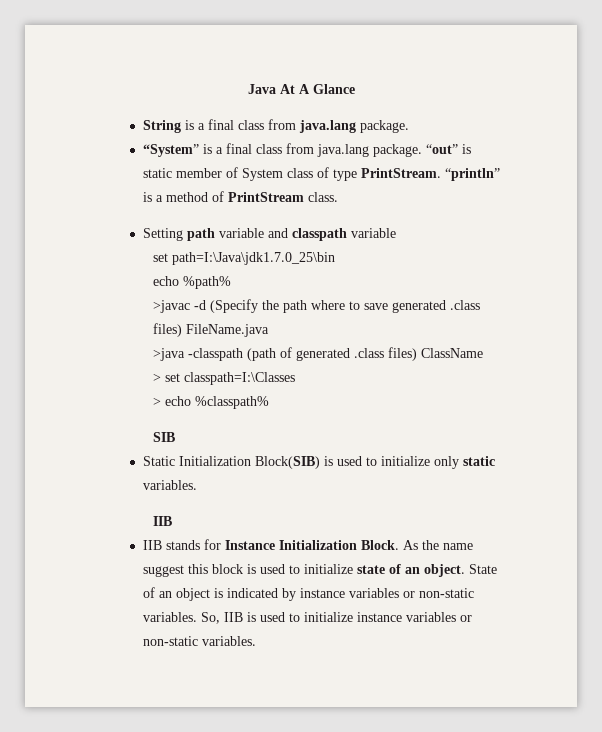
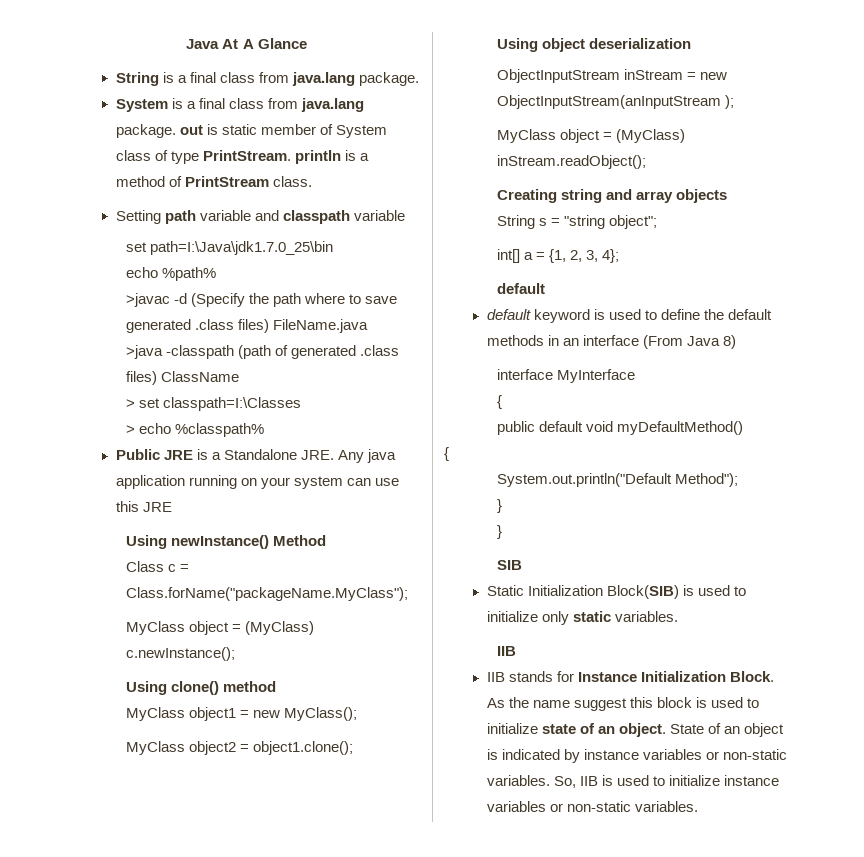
[142,143,458,157] “System” is a final class from java.lang package. “out” -> [115,98,365,112] [115,124,203,138] System is a final class from java.lang package. out
[444,168,500,181] “println” -> [295,150,342,164] println
(269, 402) none -> [115,449,397,463] [115,475,400,489] [115,501,172,512] [125,535,326,549] [125,561,189,572] [125,587,408,601] [125,621,315,635] [125,647,235,661] [125,681,276,695] [125,707,358,721] [125,741,354,755] [496,38,691,52] [496,69,728,83] [496,95,734,109] [496,129,686,143] [496,155,646,169] [496,189,728,203] [496,215,658,229] [496,249,620,263] [496,283,545,294] [486,309,773,323] [486,335,737,349] [496,369,635,383] [496,395,502,409] [496,421,744,435] [444,447,449,461] [496,473,738,487] [496,499,502,513] [496,525,502,539] // Public JRE is a Standalone JRE. Any java application running on your system can use this JRE // Using newInstance() Method // Class c = Class.forName("packageName.MyClass"); // MyClass object = (MyClass) c.newInstance(); // Using clone() method // MyClass object1 = new MyClass(); // MyClass object2 = object1.clone(); // Using object deserialization // ObjectInputStream inStream = new ObjectInputStream(anInputStream ); // MyClass object = (MyClass) inStream.readObject(); // Creating string and array objects // String s = "string object"; // int[] a = {1, 2, 3, 4}; // default // default keyword is used to define the default methods in an interface (From Java 8) // interface MyInterface // { // public default void myDefaultMethod() // { // System.out.println("Default Method"); // } // }

